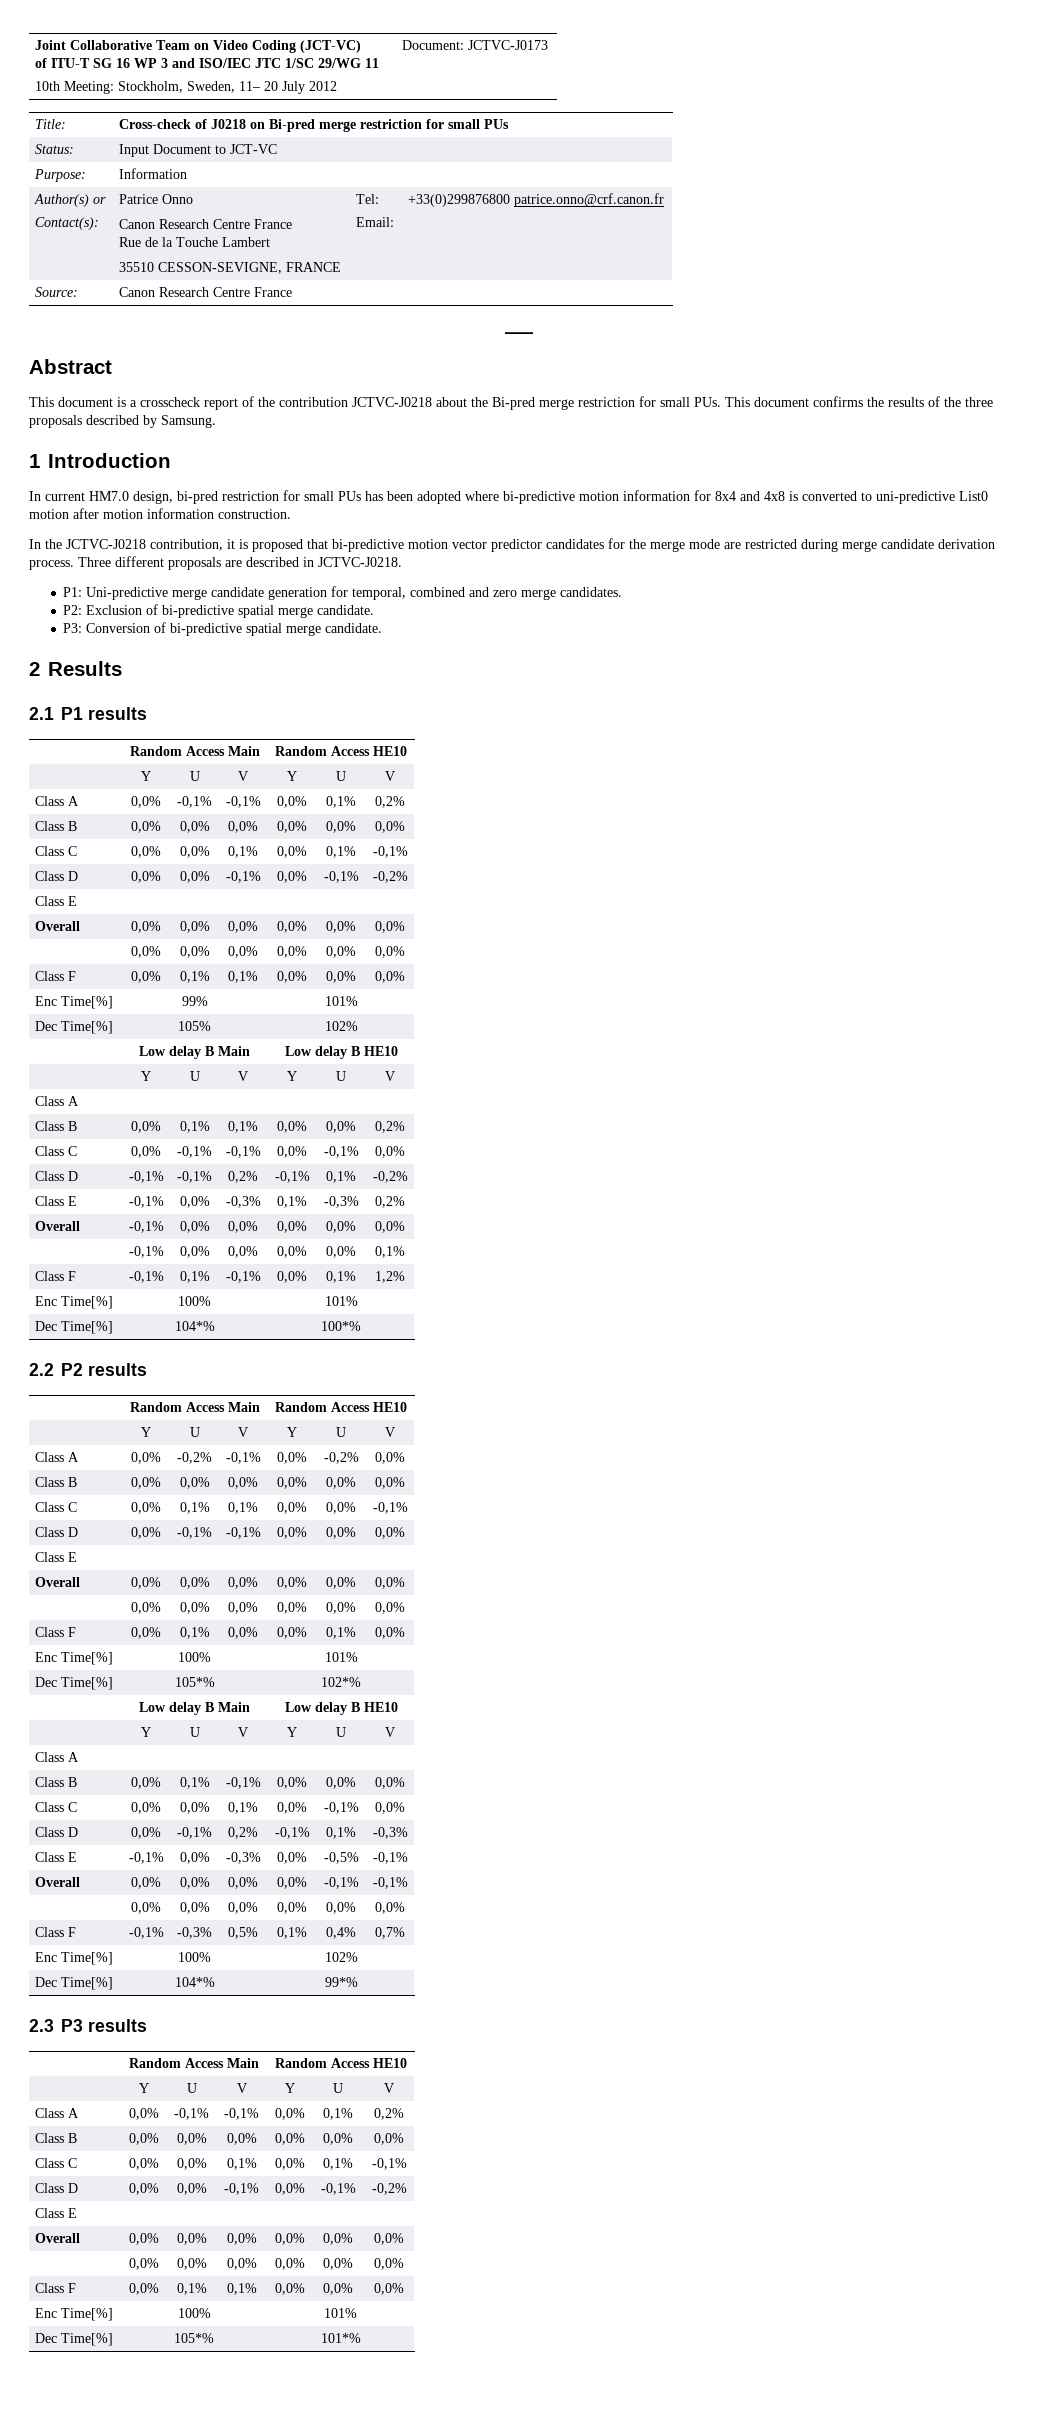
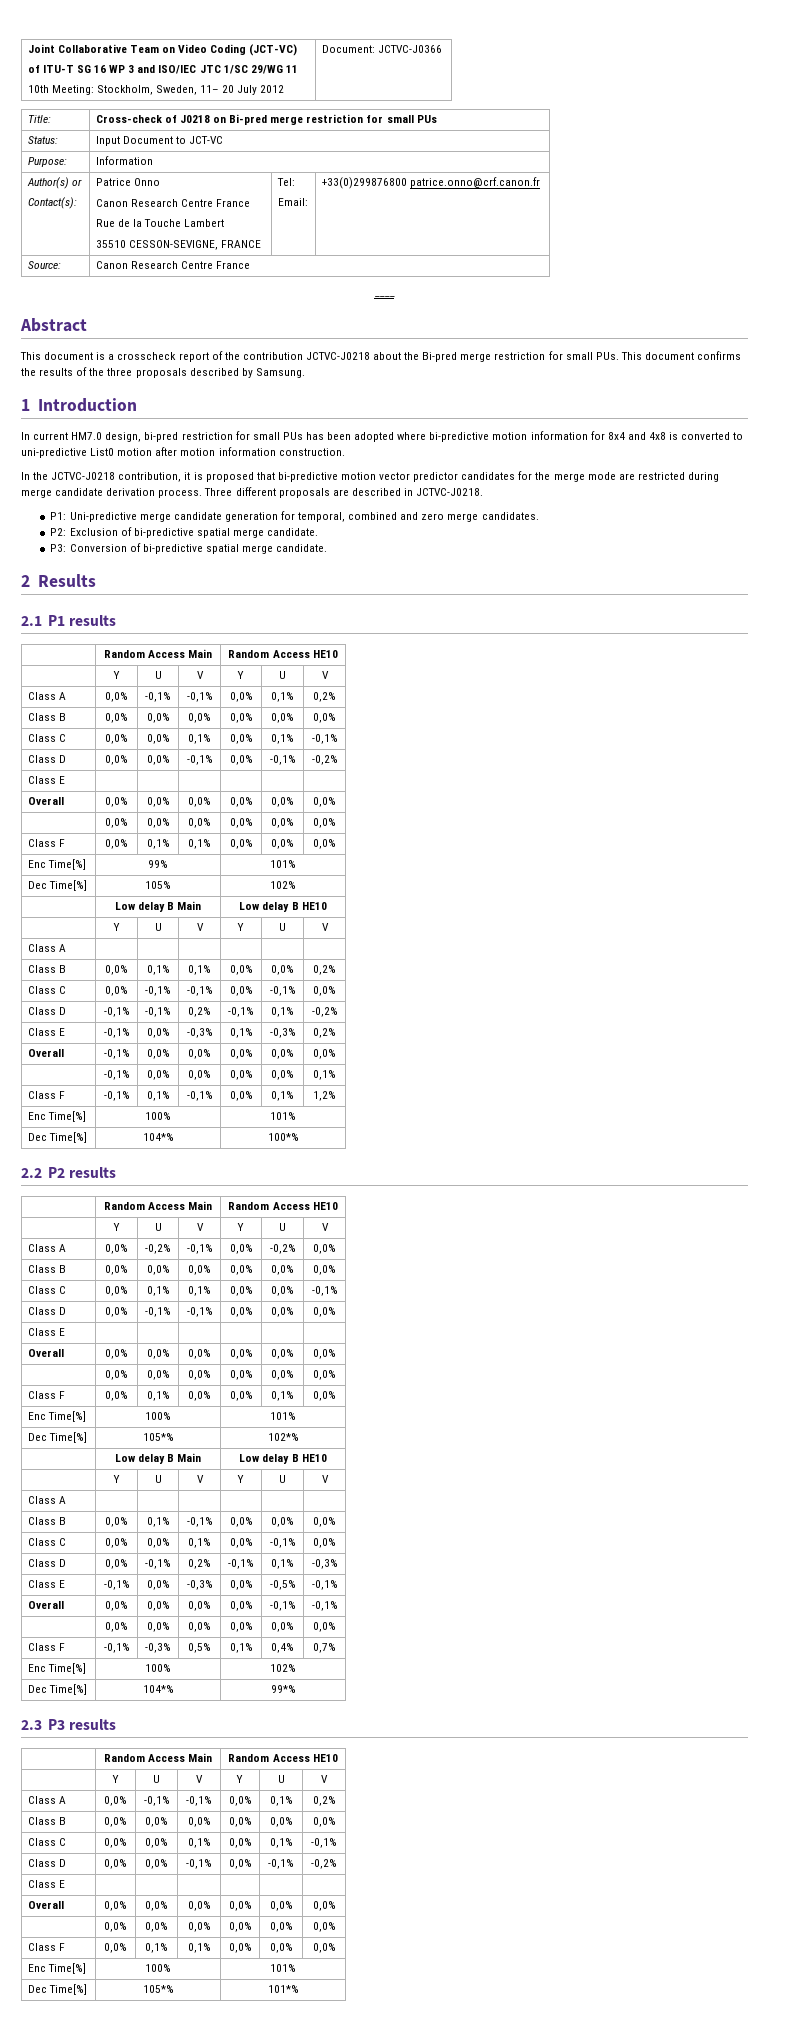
[468,40,549,50] JCTVC-J0173 -> [377,45,442,53] JCTVC-J0366

